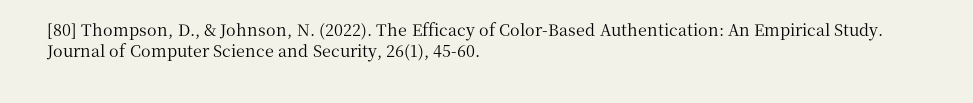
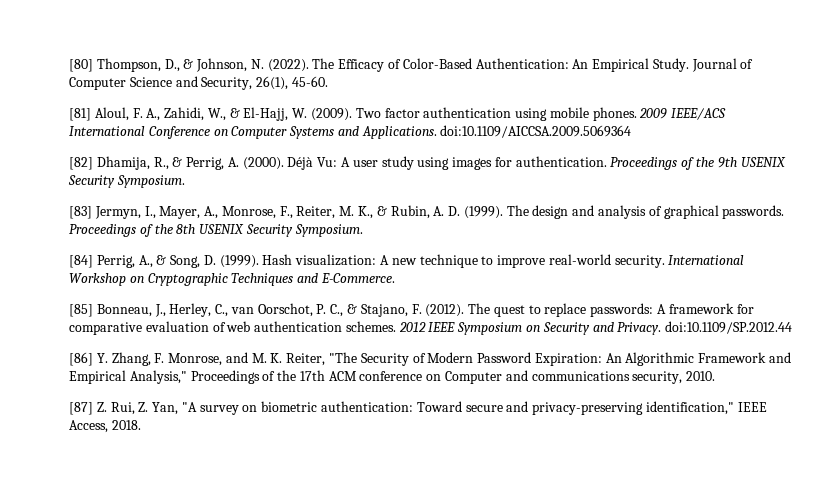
(481, 51) none -> [69,107,727,121] [69,125,632,139] [69,156,786,170] [68,175,185,188] [69,205,785,219] [69,224,363,237] [69,254,745,268] [69,273,395,286] [69,303,754,317] [69,321,793,335] [69,352,792,366] [69,370,716,384] [69,401,767,415] [69,420,141,433] // [81] Aloul, F. A., Zahidi, W., & El-Hajj, W. (2009). Two factor authentication using mobile phones. 2009 IEEE/ACS International Conference on Computer Systems and Applications. doi:10.1109/AICCSA.2009.5069364 // [82] Dhamija, R., & Perrig, A. (2000). Déjà Vu: A user study using images for authentication. Proceedings of the 9th USENIX Security Symposium. // [83] Jermyn, I., Mayer, A., Monrose, F., Reiter, M. K., & Rubin, A. D. (1999). The design and analysis of graphical passwords. Proceedings of the 8th USENIX Security Symposium. // [84] Perrig, A., & Song, D. (1999). Hash visualization: A new technique to improve real-world security. International Workshop on Cryptographic Techniques and E-Commerce. // [85] Bonneau, J., Herley, C., van Oorschot, P. C., & Stajano, F. (2012). The quest to replace passwords: A framework for comparative evaluation of web authentication schemes. 2012 IEEE Symposium on Security and Privacy. doi:10.1109/SP.2012.44 // [86] Y. Zhang, F. Monrose, and M. K. Reiter, "The Security of Modern Password Expiration: An Algorithmic Framework and Empirical Analysis," Proceedings of the 17th ACM conference on Computer and communications security, 2010. // [87] Z. Rui, Z. Yan, "A survey on biometric authentication: Toward secure and privacy-preserving identification," IEEE Access, 2018.

